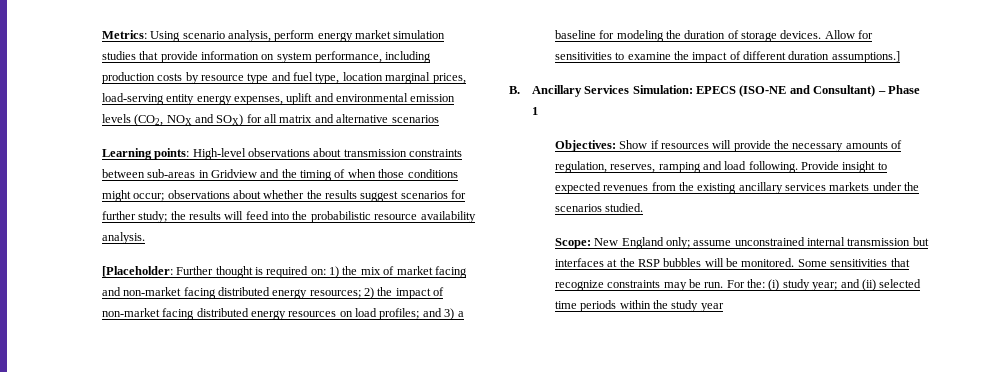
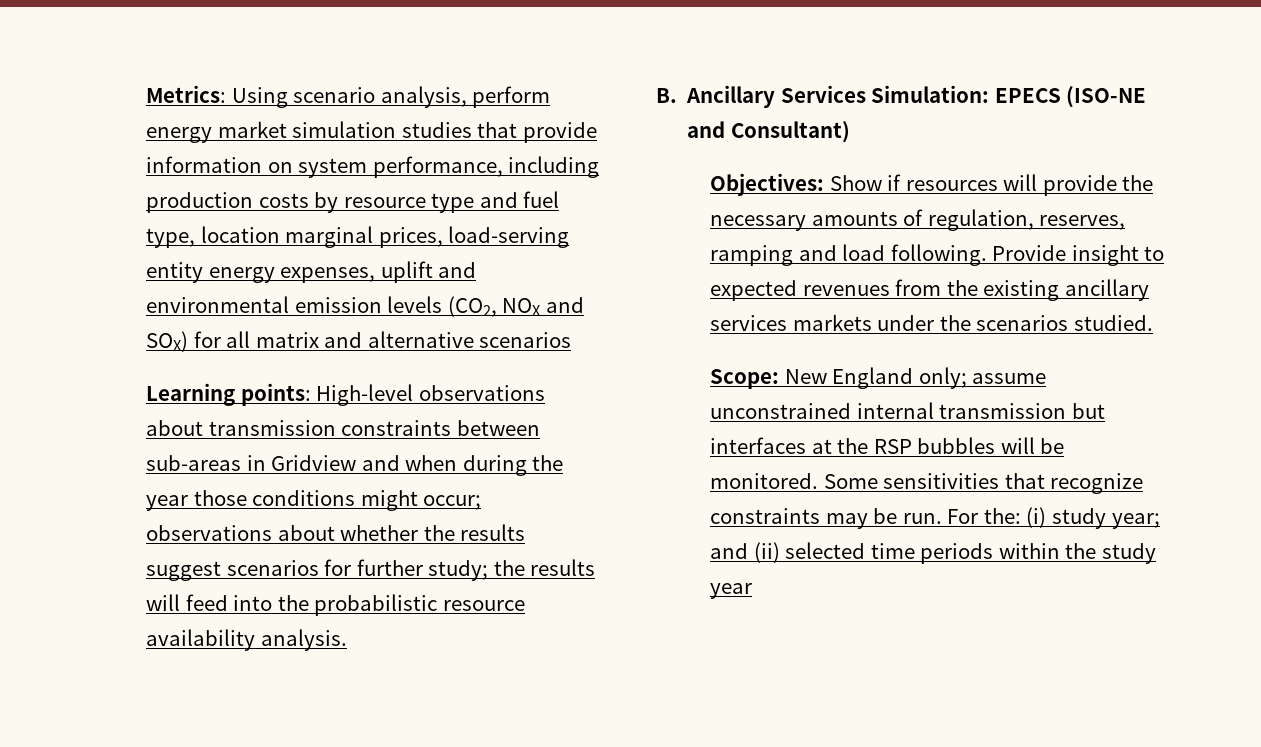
[281,169,376,181] the timing of when -> [405,455,564,476] [146,495,189,511] when during the year
[101,266,467,278] [101,287,445,299] [101,308,464,320] [554,30,874,42] [554,51,900,63] // [Placeholder: Further thought is required on: 1) the mix of market facing and non-market facing distributed energy resources; 2) the impact of non-market facing distributed energy resources on load profiles; and 3) a baseline for modeling the duration of storage devices. Allow for sensitivities to examine the impact of different duration assumptions.] -> (347, 640) none
[877,85,920,94] [531,107,538,115] – Phase 1 -> (850, 132) none

